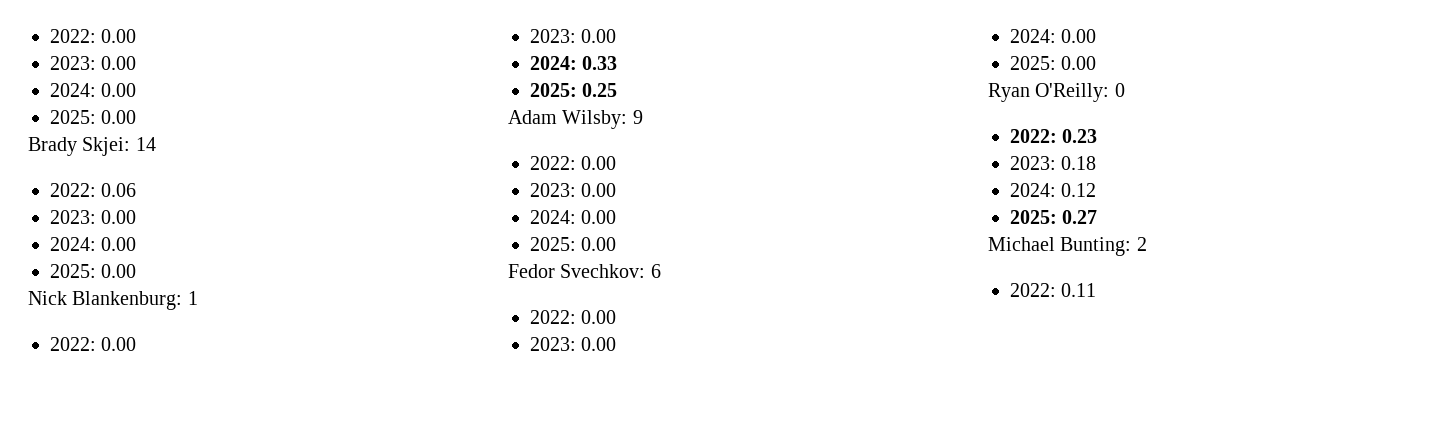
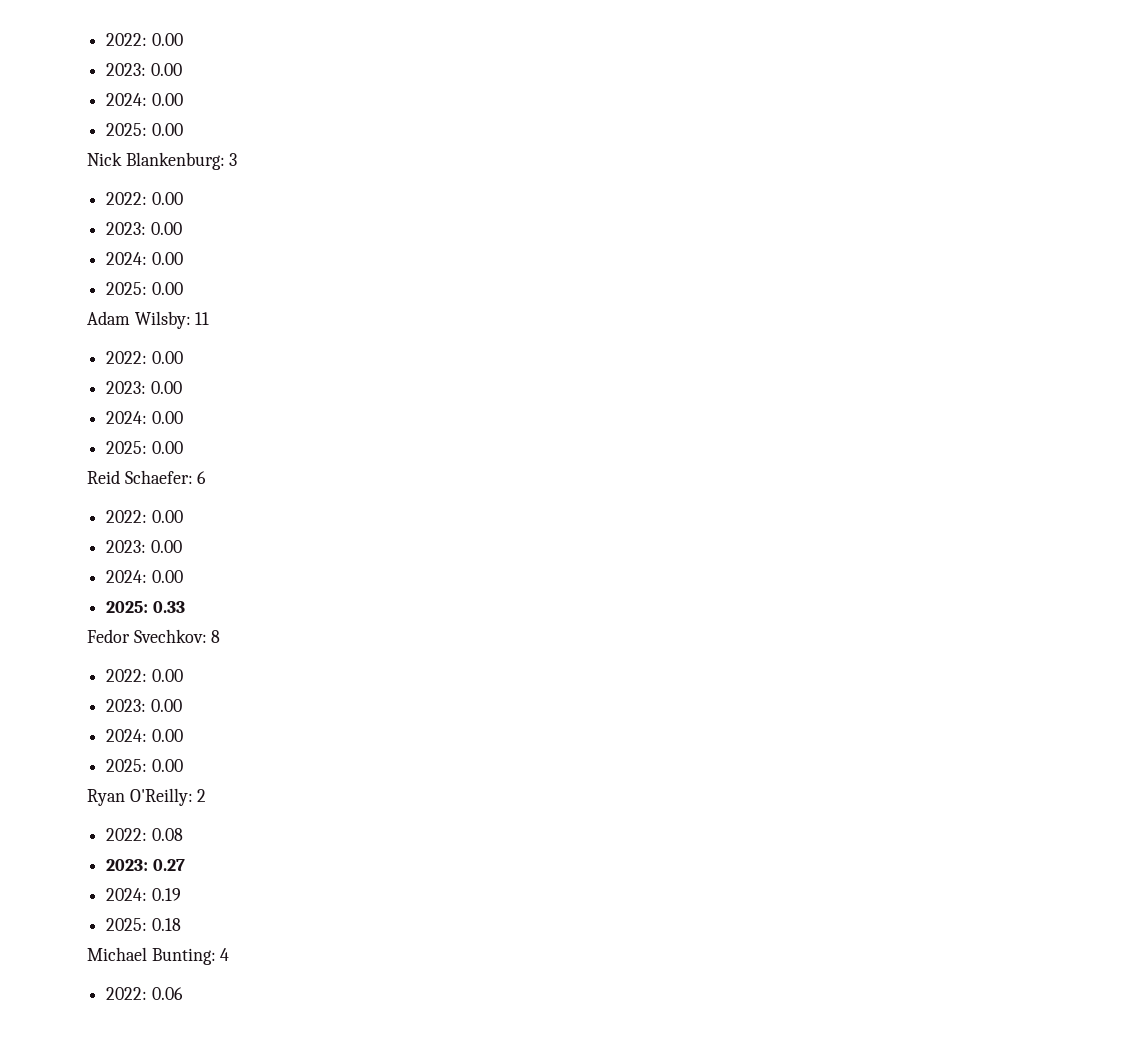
[50,29,137,43] [50,56,137,70] [50,83,137,97] [50,110,137,124] [28,137,156,156] [50,183,137,197] [50,210,137,224] [50,237,137,251] [50,264,137,278] [28,291,198,310] [50,337,137,351] [530,29,617,43] [530,56,618,70] [530,83,618,97] [508,110,643,129] [530,156,617,170] [530,183,617,197] [530,210,617,224] [530,237,617,251] 2022: 0.00 // 2023: 0.00 // 2024: 0.00 // 2025: 0.00 // Brady Skjei: 14 // 2022: 0.06 // 2023: 0.00 // 2024: 0.00 // 2025: 0.00 // Nick Blankenburg: 1 // 2022: 0.00 // 2023: 0.00 // 2024: 0.33 // 2025: 0.25 // Adam Wilsby: 9 // 2022: 0.00 // 2023: 0.00 // 2024: 0.00 // 2025: 0.00 -> [106,33,183,46] [106,63,182,76] [106,93,183,106] [106,123,183,136] [87,152,238,170] [106,192,183,205] [106,222,182,235] [106,252,183,265] [106,282,183,295] [87,311,210,329] [106,351,183,364] [106,381,182,394] [106,411,183,424] [106,441,183,454] [87,470,207,484] [106,510,183,523] [106,540,182,553] [106,570,183,583] [106,601,185,613] 2022: 0.00 // 2023: 0.00 // 2024: 0.00 // 2025: 0.00 // Nick Blankenburg: 3 // 2022: 0.00 // 2023: 0.00 // 2024: 0.00 // 2025: 0.00 // Adam Wilsby: 11 // 2022: 0.00 // 2023: 0.00 // 2024: 0.00 // 2025: 0.00 // Reid Schaefer: 6 // 2022: 0.00 // 2023: 0.00 // 2024: 0.00 // 2025: 0.33
[650,264,661,278] 6 -> [211,630,221,643] 8
[1114,83,1125,97] [1010,129,1098,143] [1010,156,1097,170] [1010,183,1097,197] [1010,210,1098,224] 0 // 2022: 0.23 // 2023: 0.18 // 2024: 0.12 // 2025: 0.27 -> [197,789,207,802] [106,828,183,841] [106,859,185,871] [106,888,181,901] [106,918,181,931] 2 // 2022: 0.08 // 2023: 0.27 // 2024: 0.19 // 2025: 0.18
[1136,237,1147,251] [1010,283,1097,297] 2 // 2022: 0.11 -> [220,948,230,961] [106,987,183,1000] 4 // 2022: 0.06

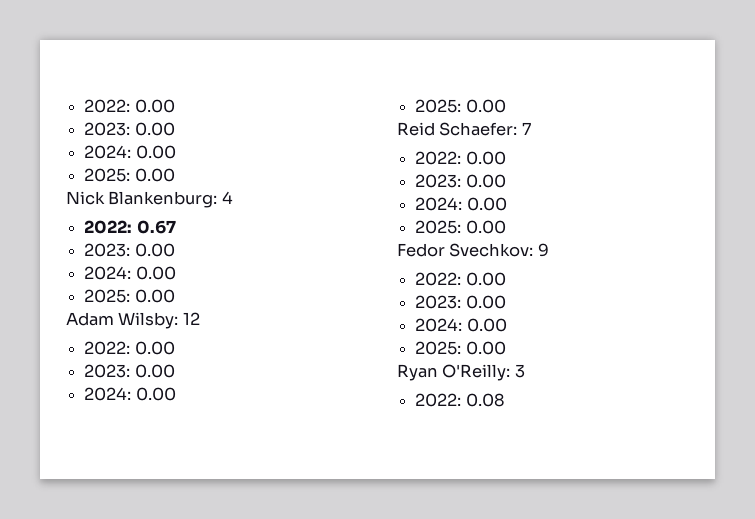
[229,153,238,166] [106,192,183,205] 3 // 2022: 0.00 -> [221,191,233,204] [84,220,176,234] 4 // 2022: 0.67
[195,312,210,325] 11 -> [182,312,200,325] 12
[197,471,207,484] [106,510,183,523] [106,540,182,553] [106,570,183,583] [106,601,185,613] 6 // 2022: 0.00 // 2023: 0.00 // 2024: 0.00 // 2025: 0.33 -> [521,122,531,135] [415,151,506,165] [415,174,506,188] [415,197,507,211] [415,220,506,234] 7 // 2022: 0.00 // 2023: 0.00 // 2024: 0.00 // 2025: 0.00
[211,630,221,643] 8 -> [537,243,549,257] 9
[197,789,207,802] 2 -> [514,364,525,378] 3
[106,859,185,871] [106,888,181,901] [106,918,181,931] [87,947,230,965] [106,987,183,1000] // 2023: 0.27 // 2024: 0.19 // 2025: 0.18 // Michael Bunting: 4 // 2022: 0.06 -> (505, 400) none

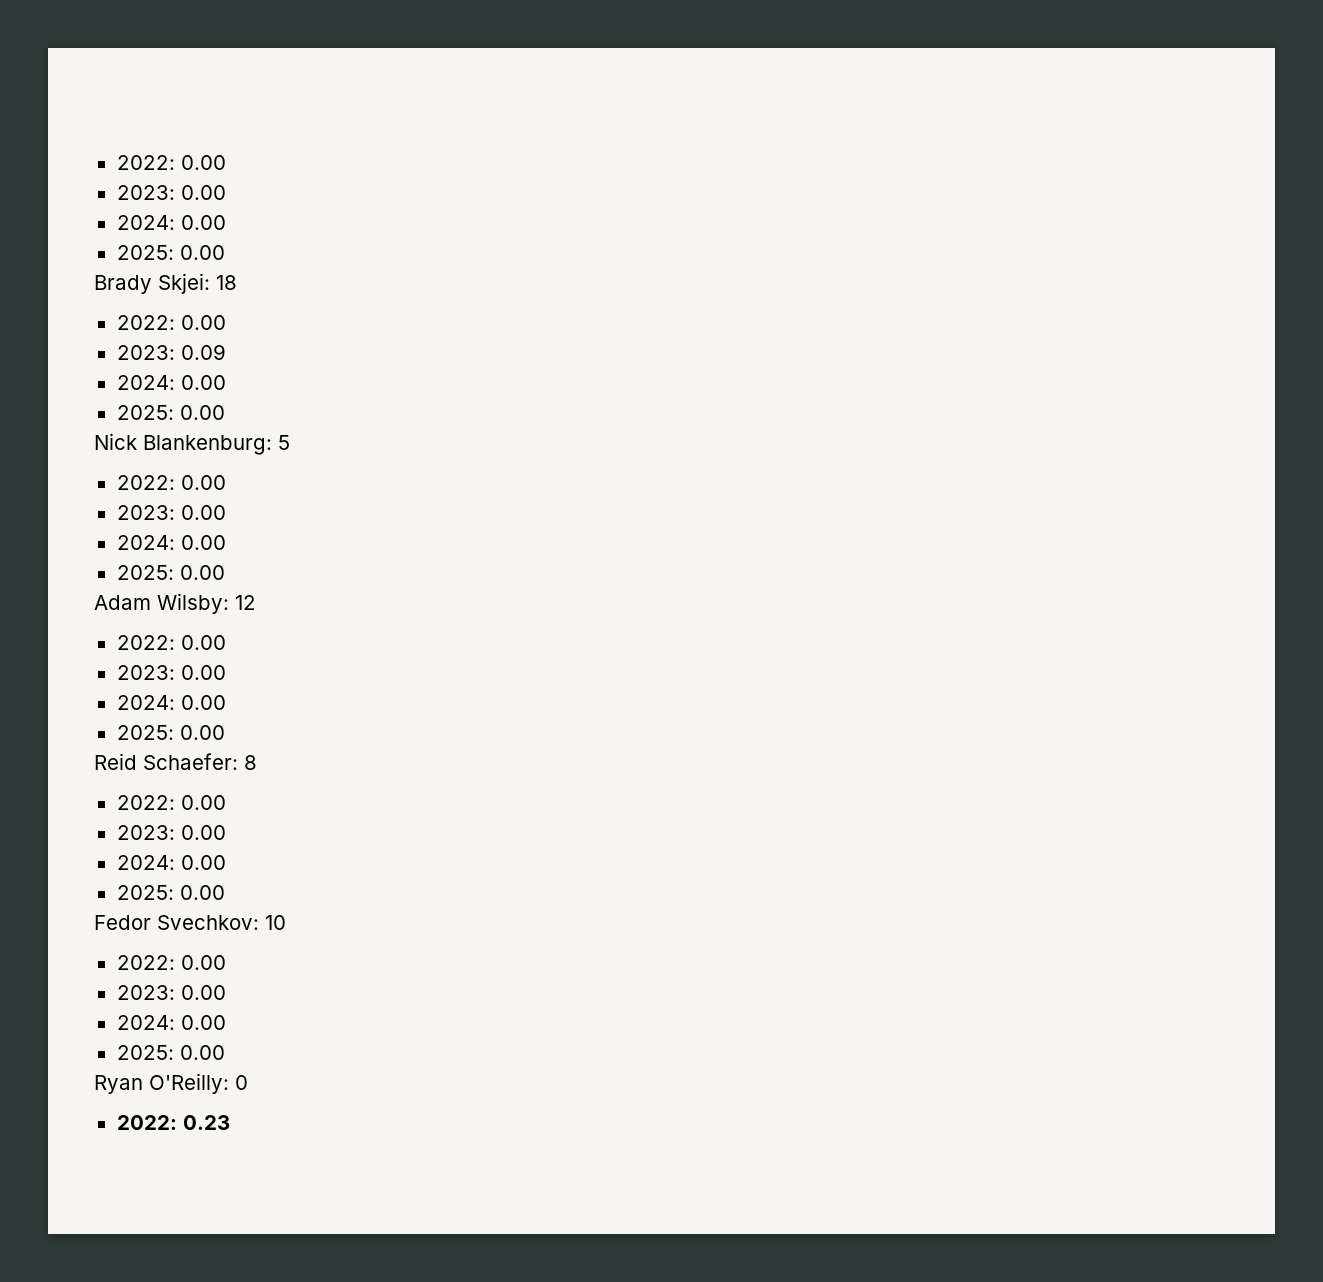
[84,99,175,113] [84,122,175,136] [84,145,176,159] [84,168,175,182] 2022: 0.00 // 2023: 0.00 // 2024: 0.00 // 2025: 0.00 -> [116,155,226,170] [116,185,226,200] [116,215,226,230] [116,245,225,260] [94,273,237,294] [116,315,226,330] [116,344,226,360] [116,375,226,390] [116,405,225,420] 2022: 0.00 // 2023: 0.00 // 2024: 0.00 // 2025: 0.00 // Brady Skjei: 18 // 2022: 0.00 // 2023: 0.09 // 2024: 0.00 // 2025: 0.00
[221,191,233,204] [84,220,176,234] 4 // 2022: 0.67 -> [278,435,290,450] [116,475,226,490] 5 // 2022: 0.00
[521,122,531,135] 7 -> [244,755,257,770] 8
[537,243,549,257] 9 -> [265,915,286,930] 10
[514,364,525,378] [415,393,505,407] 3 // 2022: 0.08 -> [235,1075,248,1090] [116,1115,230,1130] 0 // 2022: 0.23

